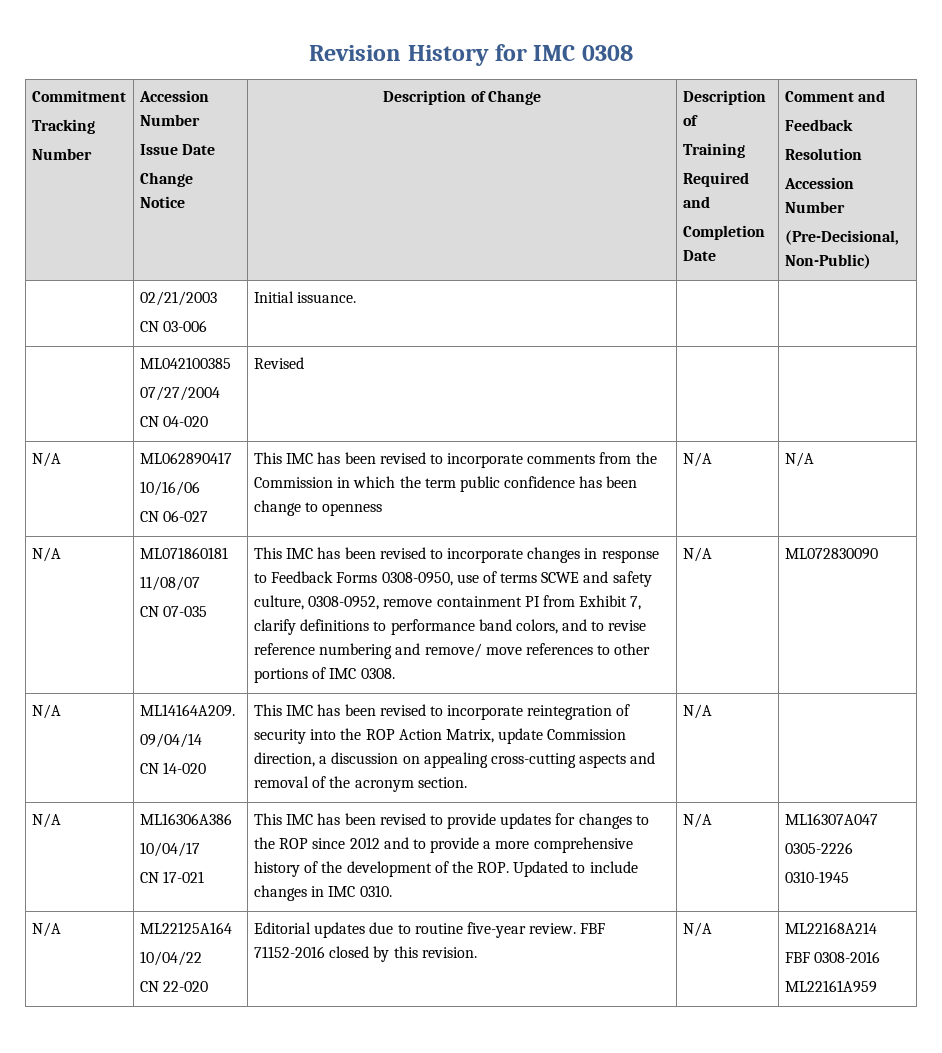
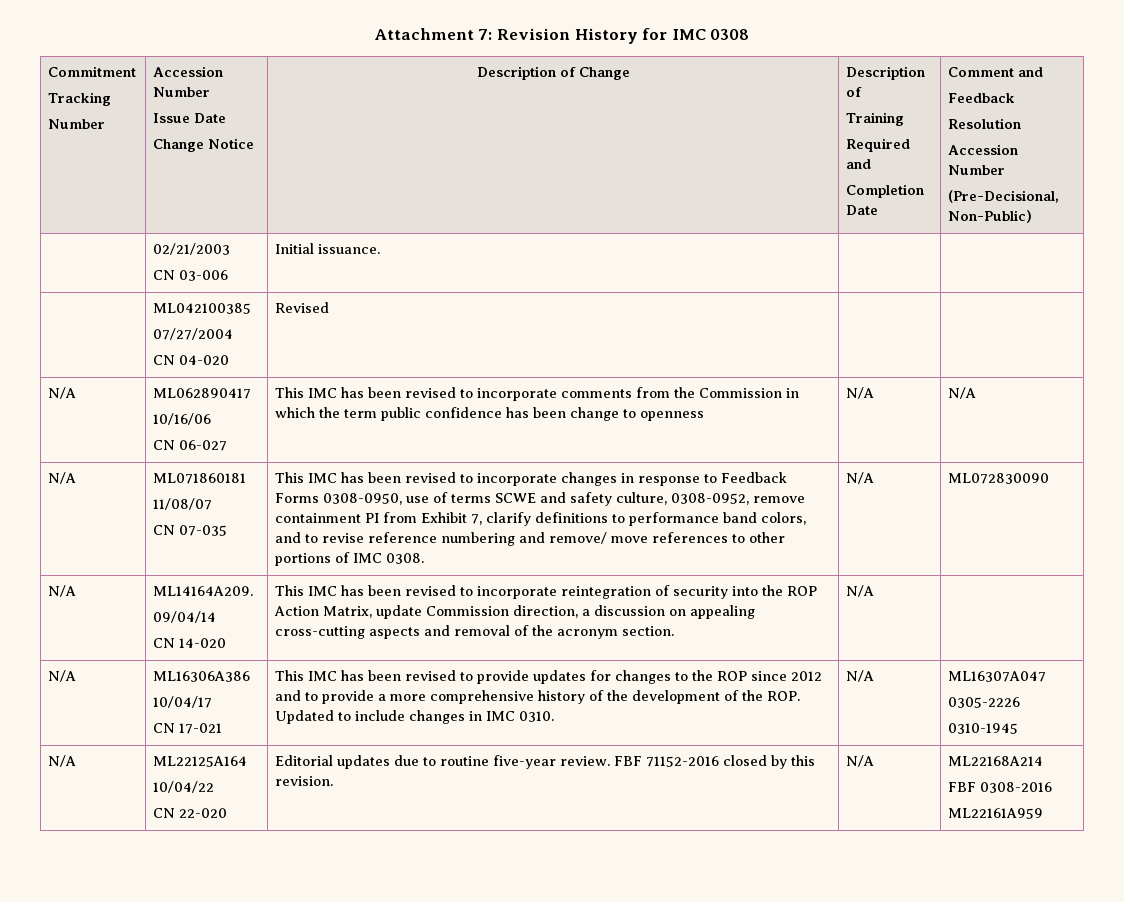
(309, 53) none -> [373,28,493,40] Attachment 7:

